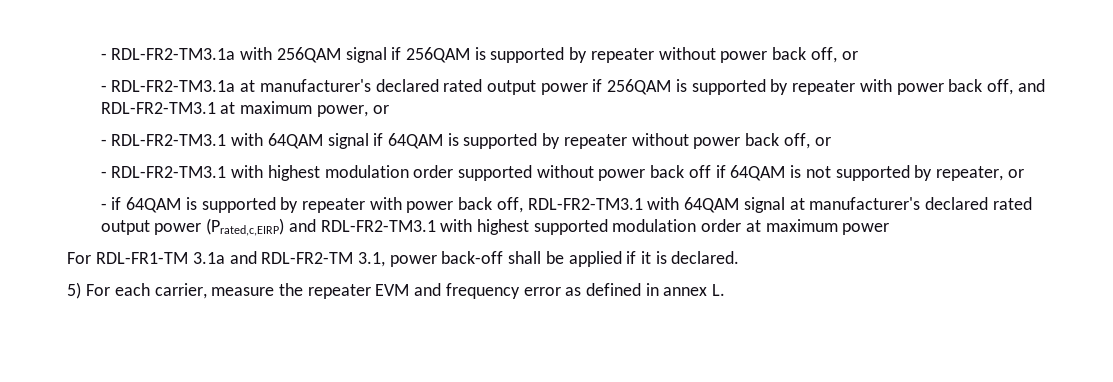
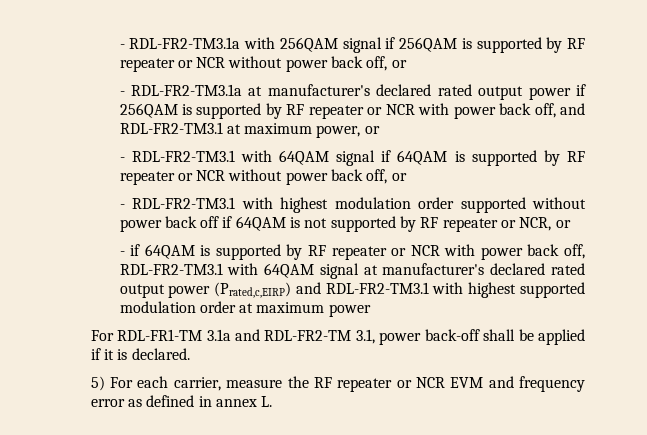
[590,48,654,63] repeater -> [567,38,586,49] [119,57,226,72] RF repeater or NCR
[792,80,856,95] repeater -> [286,104,415,119] RF repeater or NCR
[563,134,627,149] repeater -> [567,151,585,162] [119,170,226,185] RF repeater or NCR
[935,166,1003,181] repeater, -> [420,217,552,232] RF repeater or NCR,
[301,198,365,213] repeater -> [307,245,440,260] RF repeater or NCR
[307,284,371,299] repeater -> [313,377,445,392] RF repeater or NCR

